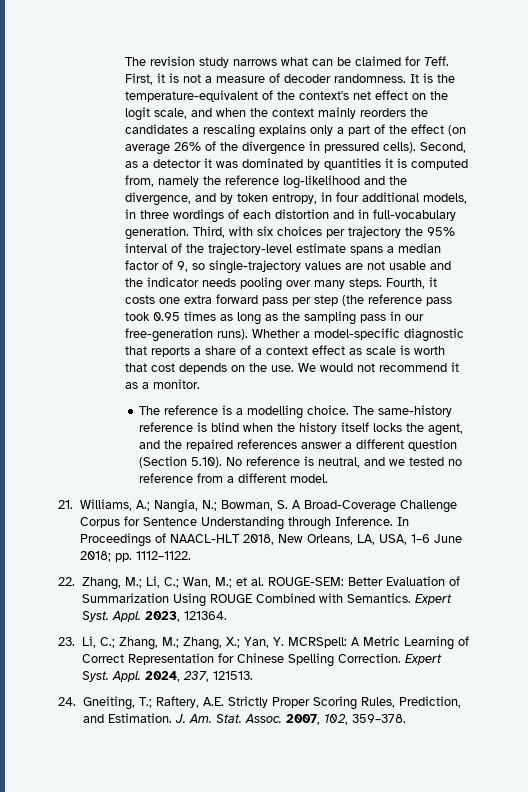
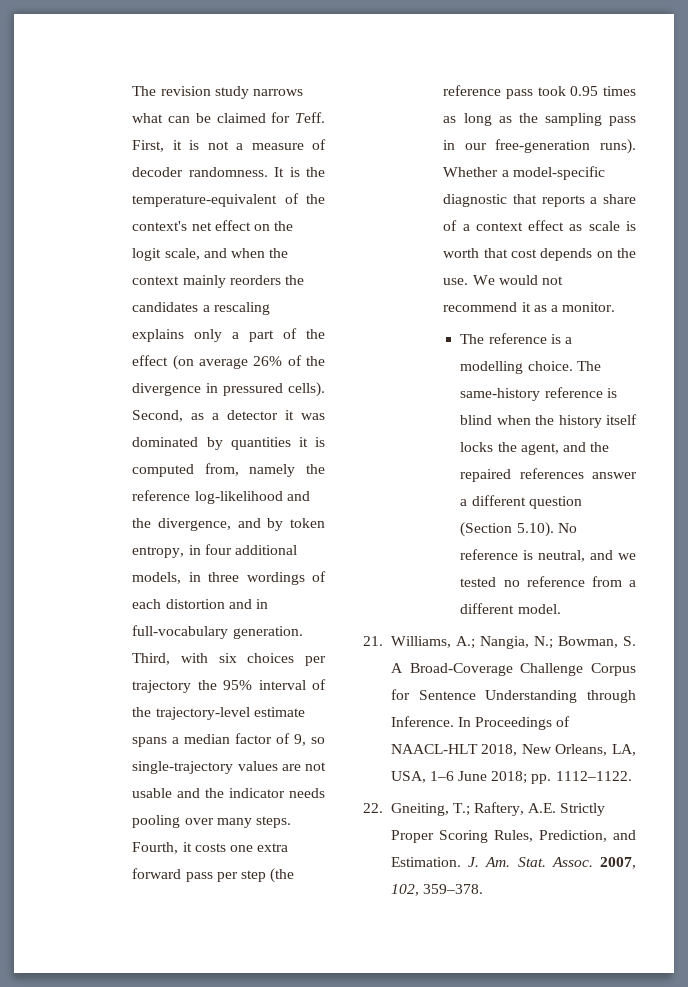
[81,576,460,590] [81,593,452,607] [81,611,227,622] [58,636,469,650] [81,653,442,667] [81,671,253,682] [58,697,76,706] Zhang, M.; Li, C.; Wan, M.; et al. ROUGE-SEM: Better Evaluation of Summarization Using ROUGE Combined with Semantics. Expert Syst. Appl. 2023, 121364. // 23. Li, C.; Zhang, M.; Zhang, X.; Yan, Y. MCRSpell: A Metric Learning of Correct Representation for Chinese Spelling Correction. Expert Syst. Appl. 2024, 237, 121513. // 24. -> (383, 808) none

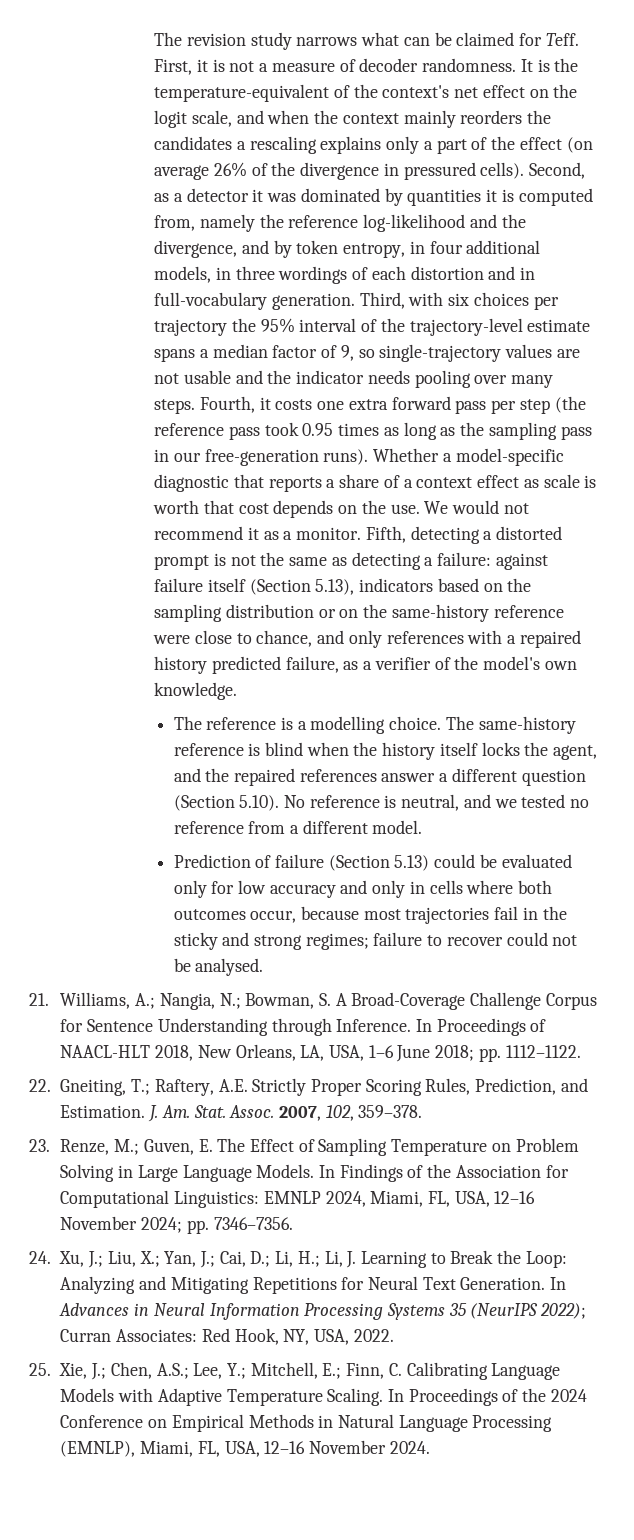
(616, 307) none -> [365,526,563,544] [154,552,548,570] [154,578,532,595] [154,604,564,622] [153,630,581,648] [154,656,577,674] [154,682,238,700] Fifth, detecting a distorted prompt is not the same as detecting a failure: against failure itself (Section 5.13), indicators based on the sampling distribution or on the same-history reference were close to chance, and only references with a repaired history predicted failure, as a verifier of the model's own knowledge.
(561, 609) none -> [173,854,572,871] [173,880,553,898] [173,906,567,924] [173,932,578,950] [173,958,264,976] // Prediction of failure (Section 5.13) could be evaluated only for low accuracy and only in cells where both outcomes occur, because most trajectories fail in the sticky and strong regimes; failure to recover could not be analysed.
(483, 889) none -> [29,1138,579,1156] [60,1164,569,1182] [60,1190,536,1208] [60,1216,293,1234] [29,1250,567,1268] [60,1276,567,1294] [59,1303,587,1320] [60,1328,394,1345] [29,1362,561,1380] [60,1388,587,1406] [60,1414,553,1432] [60,1440,430,1457] // 23. Renze, M.; Guven, E. The Effect of Sampling Temperature on Problem Solving in Large Language Models. In Findings of the Association for Computational Linguistics: EMNLP 2024, Miami, FL, USA, 12–16 November 2024; pp. 7346–7356. // 24. Xu, J.; Liu, X.; Yan, J.; Cai, D.; Li, H.; Li, J. Learning to Break the Loop: Analyzing and Mitigating Repetitions for Neural Text Generation. In Advances in Neural Information Processing Systems 35 (NeurIPS 2022); Curran Associates: Red Hook, NY, USA, 2022. // 25. Xie, J.; Chen, A.S.; Lee, Y.; Mitchell, E.; Finn, C. Calibrating Language Models with Adaptive Temperature Scaling. In Proceedings of the 2024 Conference on Empirical Methods in Natural Language Processing (EMNLP), Miami, FL, USA, 12–16 November 2024.

